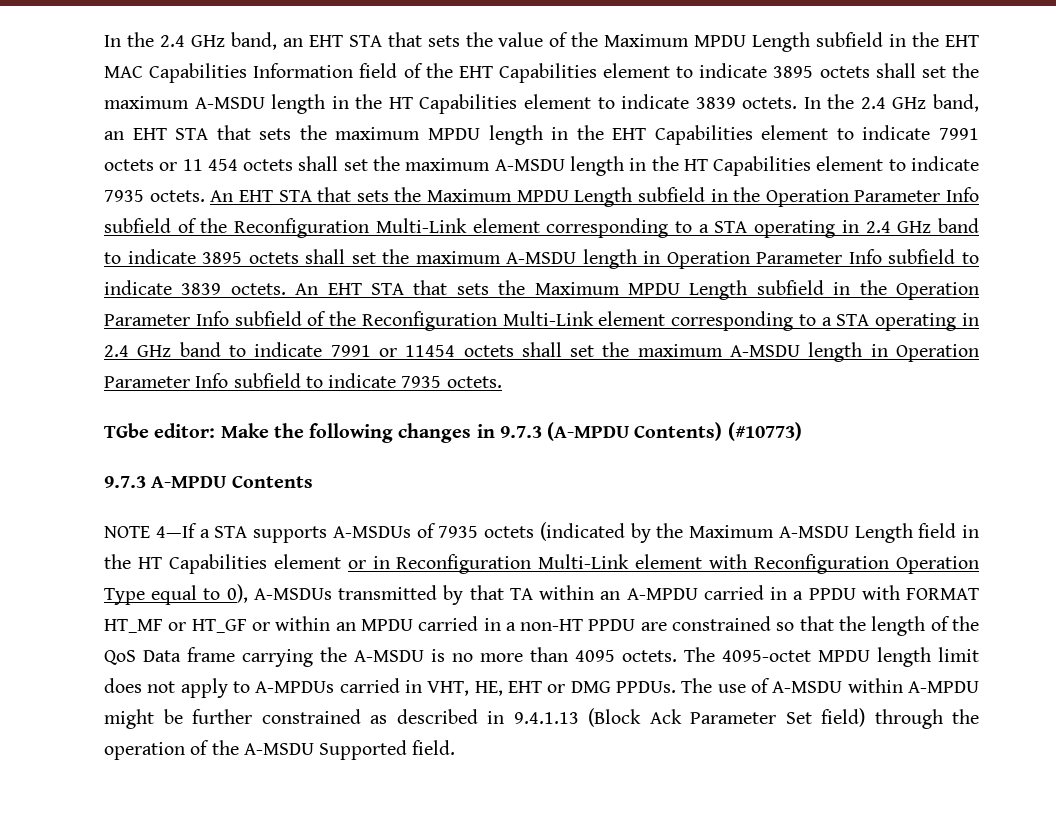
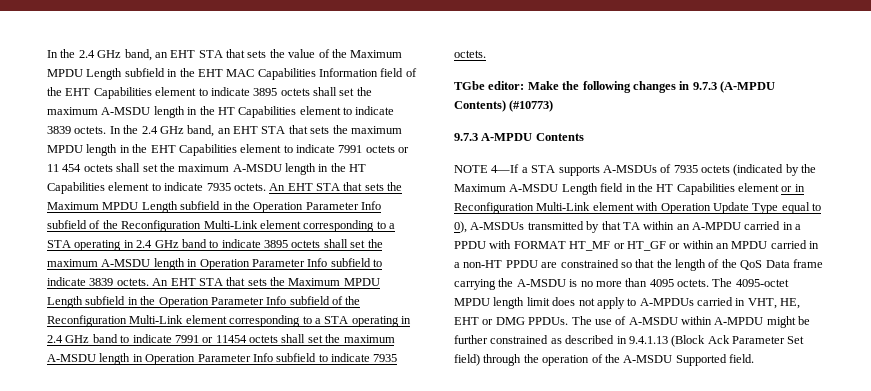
[754,554,979,574] Reconfiguration Operation -> [660,202,749,214] Operation Update

